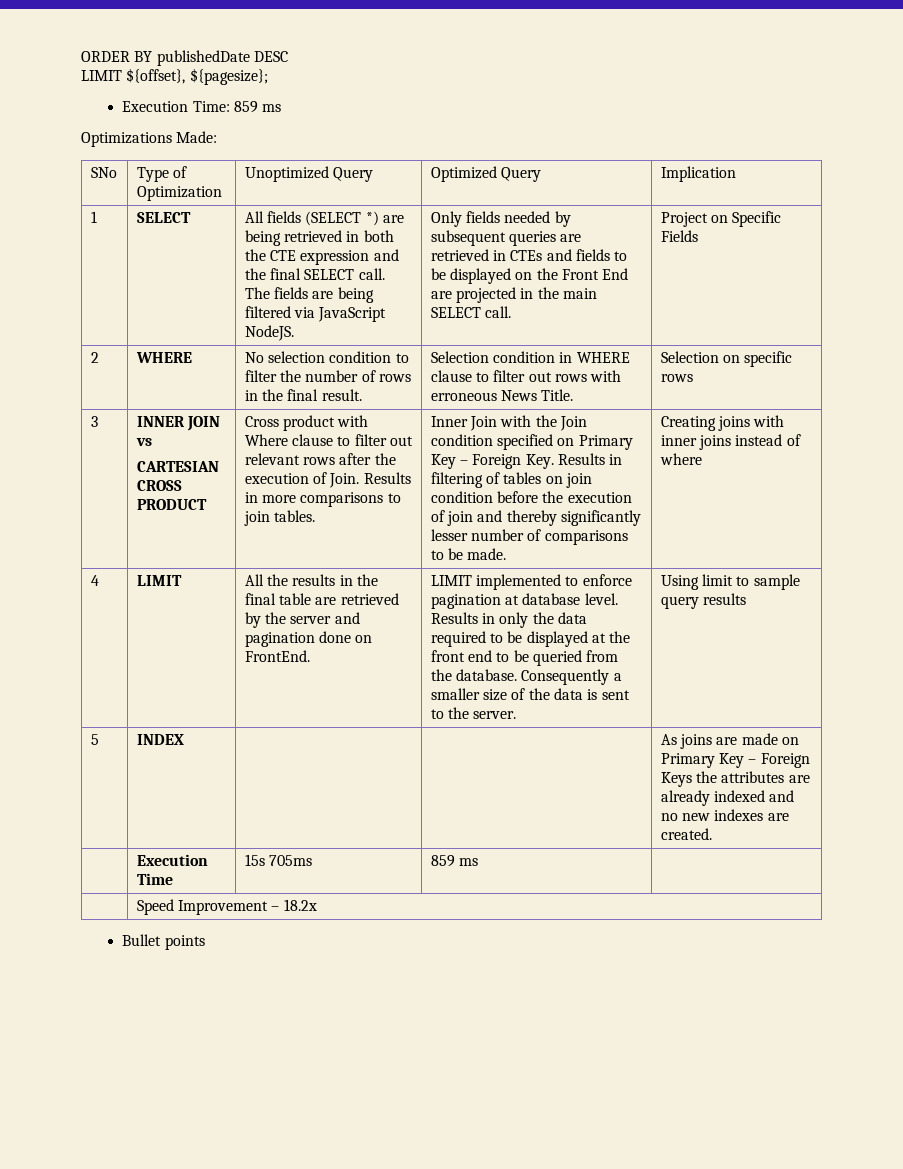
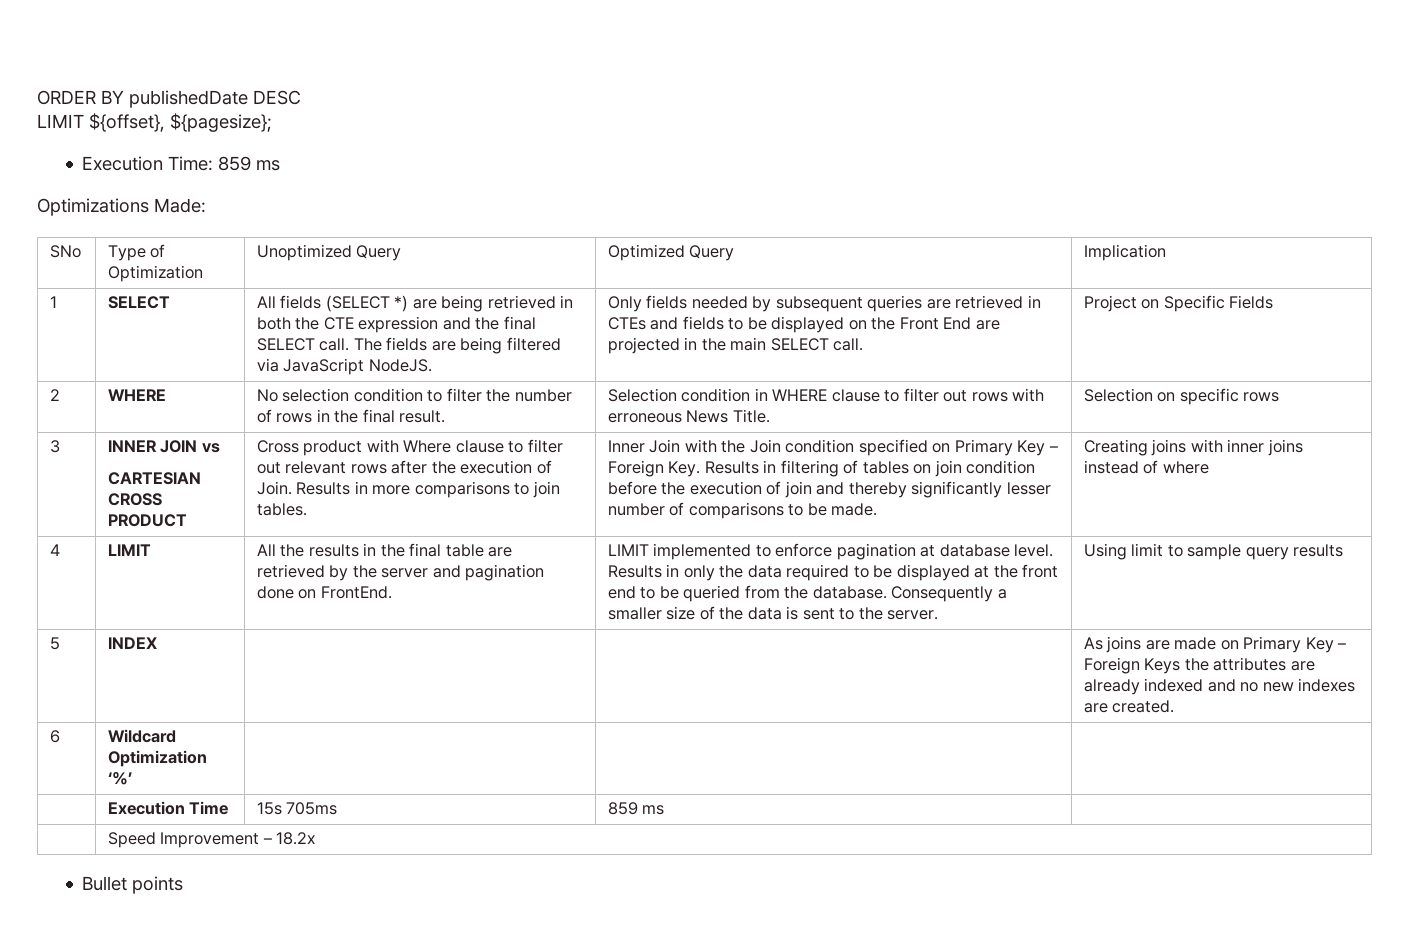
(712, 834) none -> [50,730,61,743] [108,729,177,743] [108,750,208,767] [108,771,133,785] // 6 | Wildcard Optimization ‘%’ | | |

